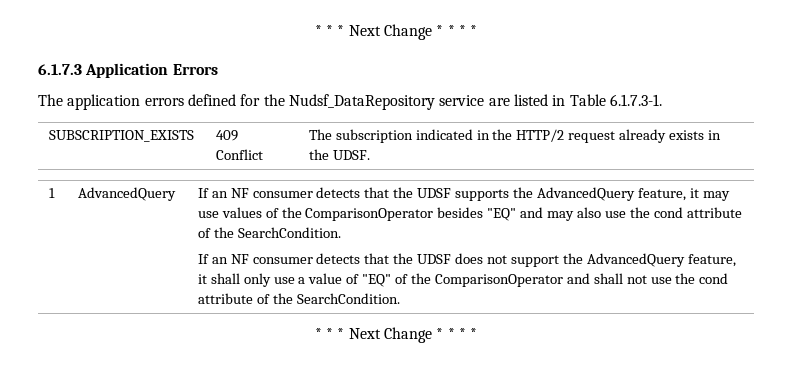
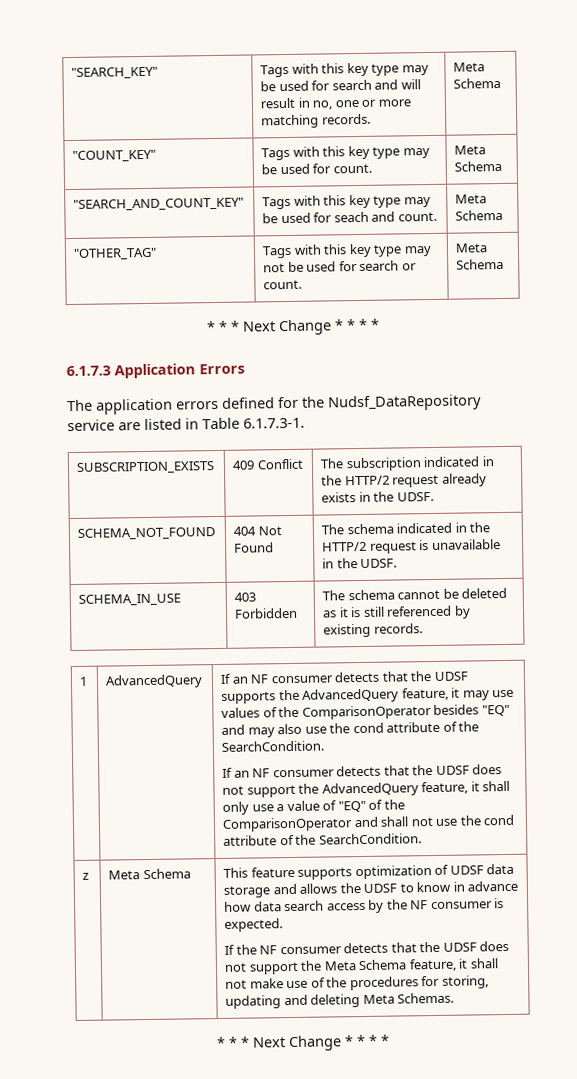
(314, 30) none -> [71,66,159,79] [260,62,429,78] [260,79,421,92] [260,97,411,110] [261,113,371,129] [453,62,486,72] [453,77,502,89] [72,149,157,162] [261,145,430,161] [261,163,372,175] [454,145,487,155] [454,160,503,172] [73,197,245,211] [262,194,431,210] [262,211,437,224] [455,194,488,204] [455,209,504,221] [73,247,158,260] [262,243,432,259] [263,260,417,273] [263,279,303,290] [455,243,489,253] [456,258,505,270] "SEARCH_KEY" | Tags with this key type may be used for search and will result in no, one or more matching records. | Meta Schema // "COUNT_KEY" | Tags with this key type may be used for count. | Meta Schema // "SEARCH_AND_COUNT_KEY" | Tags with this key type may be used for seach and count. | Meta Schema // "OTHER_TAG" | Tags with this key type may not be used for search or count. | Meta Schema //
(370, 155) none -> [77,527,216,540] [233,526,282,536] [234,542,275,553] [321,522,491,535] [322,539,501,554] [322,558,398,569] [78,593,182,606] [234,592,257,602] [234,607,299,619] [322,587,508,601] [322,605,471,619] [323,623,423,638] // SCHEMA_NOT_FOUND | 404 Not Found | The schema indicated in the HTTP/2 request is unavailable in the UDSF. // SCHEMA_IN_USE | 403 Forbidden | The schema cannot be deleted as it is still referenced by existing records.
(400, 298) none -> [82,872,90,880] [108,868,191,880] [223,863,515,880] [223,880,519,898] [224,898,505,913] [224,918,284,932] [224,940,510,955] [224,958,499,975] [225,975,489,991] [225,992,455,1009] // z | Meta Schema | This feature supports optimization of UDSF data storage and allows the UDSF to know in advance how data search access by the NF consumer is expected. // If the NF consumer detects that the UDSF does not support the Meta Schema feature, it shall not make use of the procedures for storing, updating and deleting Meta Schemas.

